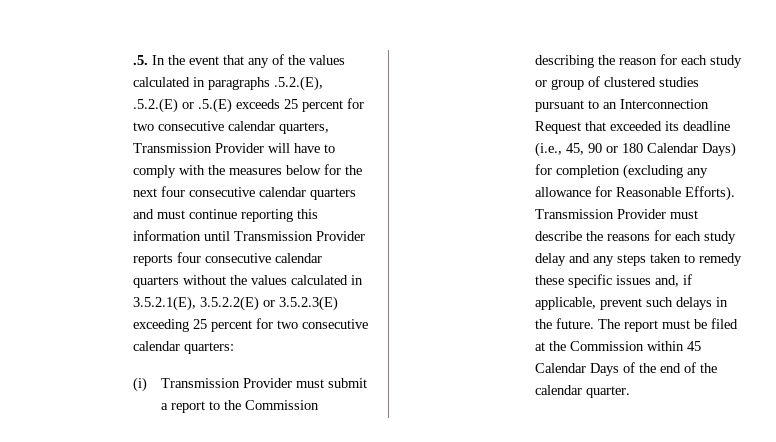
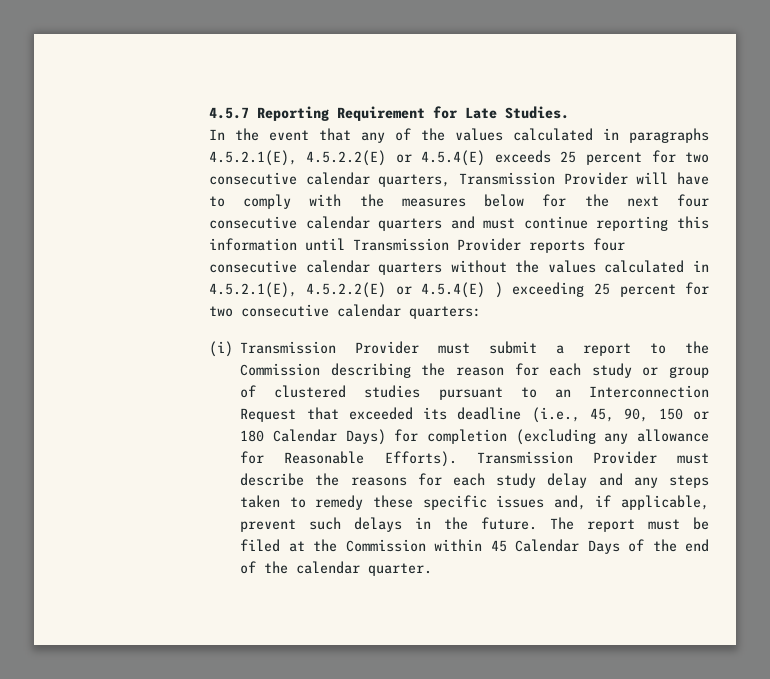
[133,55,148,65] .5. -> [208,106,569,121] 4.5.7 Reporting Requirement for Late Studies. //
[274,76,323,91] [133,98,232,113] .5.2.(E), .5.2.(E) or .5.(E) -> [208,150,486,166] 4.5.2.1(E), 4.5.2.2(E) or 4.5.4(E)
[133,296,338,311] 3.5.2.1(E), 3.5.2.2(E) or 3.5.2.3(E) -> [208,282,503,298] 4.5.2.1(E), 4.5.2.2(E) or 4.5.4(E) )
[587,143,602,153] 90 -> [624,408,683,422] 90, 150

